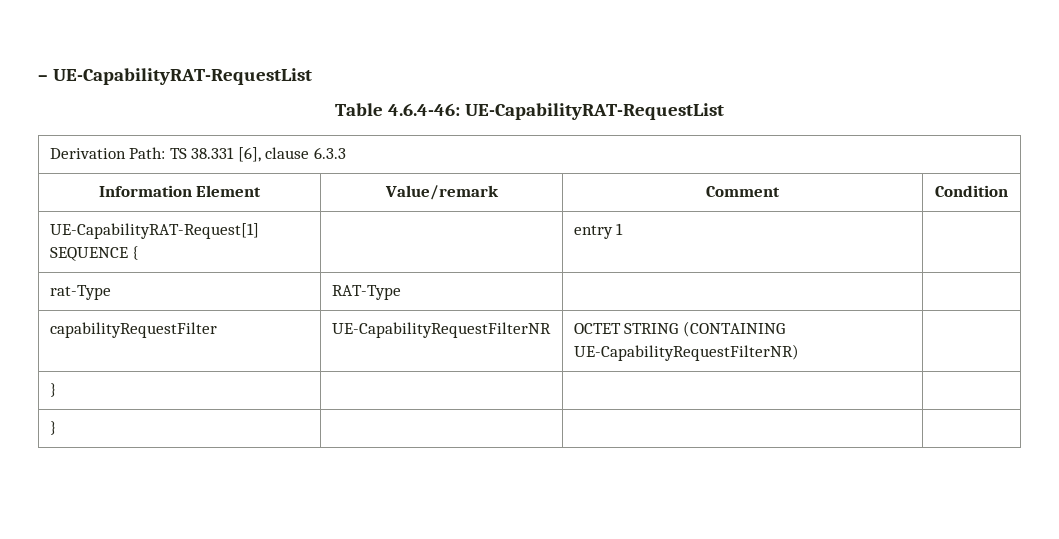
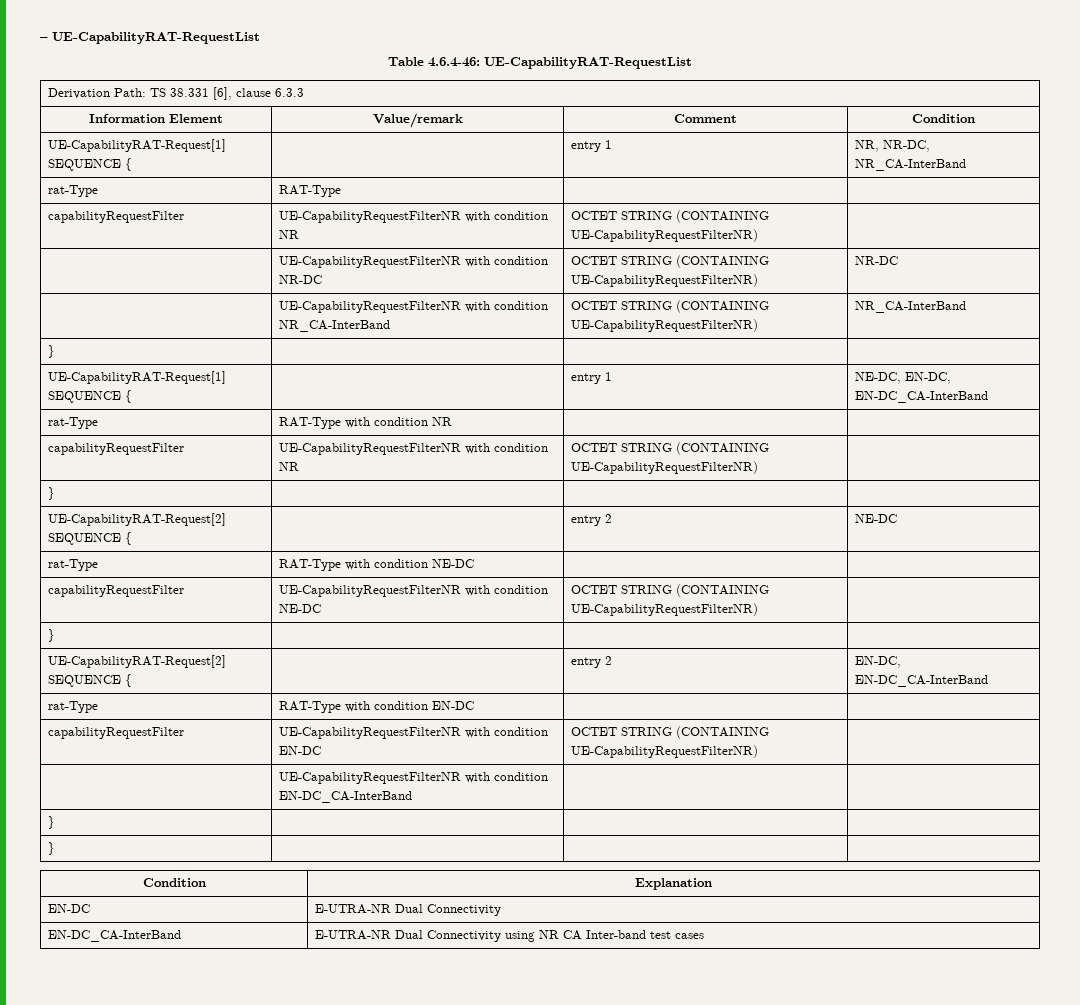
(624, 229) none -> [855,140,931,152] [855,159,967,171] NR, NR-DC, NR_CA-InterBand
[573,321,785,337] [573,344,799,361] [49,383,57,397] [49,421,57,435] | OCTET STRING (CONTAINING UE-CapabilityRequestFilterNR) | // } | | | // } | | | -> [465,211,549,222] [279,230,300,239] [571,210,770,223] [571,229,759,242] [279,256,549,268] [279,275,323,284] [571,255,770,268] [571,274,759,287] [855,256,899,265] [279,301,549,313] [279,320,391,332] [571,300,770,313] [571,319,759,332] [855,301,967,313] [48,345,56,358] [48,371,227,384] [48,390,133,403] [571,372,613,384] [855,372,952,384] [855,391,989,403] [48,417,99,429] [279,417,453,429] [48,443,185,455] [279,443,549,455] [279,462,300,471] [571,442,770,455] [571,461,759,474] [48,487,56,500] [48,513,227,526] [48,532,133,545] [571,514,613,526] [855,514,898,523] [48,559,99,571] [279,559,475,571] [48,585,185,597] [279,585,549,597] [279,604,322,613] [571,584,770,597] [571,603,759,616] [48,629,56,642] [48,655,227,668] [48,674,133,687] [571,656,613,668] [855,656,902,668] [855,675,989,687] [48,701,99,713] [279,701,475,713] [48,727,185,739] [279,727,549,739] [279,746,322,755] [571,726,770,739] [571,745,759,758] [279,772,549,784] [279,791,413,803] [48,816,56,829] [48,842,56,855] [142,878,206,887] [635,878,712,890] [48,904,91,913] [315,904,502,916] [48,930,182,942] [315,930,705,942] with condition NR | OCTET STRING (CONTAINING UE-CapabilityRequestFilterNR) | // | UE-CapabilityRequestFilterNR with condition NR-DC | OCTET STRING (CONTAINING UE-CapabilityRequestFilterNR) | NR-DC // | UE-CapabilityRequestFilterNR with condition NR_CA-InterBand | OCTET STRING (CONTAINING UE-CapabilityRequestFilterNR) | NR_CA-InterBand // } | | | // UE-CapabilityRAT-Request[1] SEQUENCE { | | entry 1 | NE-DC, EN-DC, EN-DC_CA-InterBand // rat-Type | RAT-Type with condition NR | | // capabilityRequestFilter | UE-CapabilityRequestFilterNR with condition NR | OCTET STRING (CONTAINING UE-CapabilityRequestFilterNR) | // } | | | // UE-CapabilityRAT-Request[2] SEQUENCE { | | entry 2 | NE-DC // rat-Type | RAT-Type with condition NE-DC | | // capabilityRequestFilter | UE-CapabilityRequestFilterNR with condition NE-DC | OCTET STRING (CONTAINING UE-CapabilityRequestFilterNR) | // } | | | // UE-CapabilityRAT-Request[2] SEQUENCE { | | entry 2 | EN-DC, EN-DC_CA-InterBand // rat-Type | RAT-Type with condition EN-DC | | // capabilityRequestFilter | UE-CapabilityRequestFilterNR with condition EN-DC | OCTET STRING (CONTAINING UE-CapabilityRequestFilterNR) | // | UE-CapabilityRequestFilterNR with condition EN-DC_CA-InterBand | | // } | | | // } | | | // Condition | Explanation // EN-DC | E-UTRA-NR Dual Connectivity // EN-DC_CA-InterBand | E-UTRA-NR Dual Connectivity using NR CA Inter-band test cases

